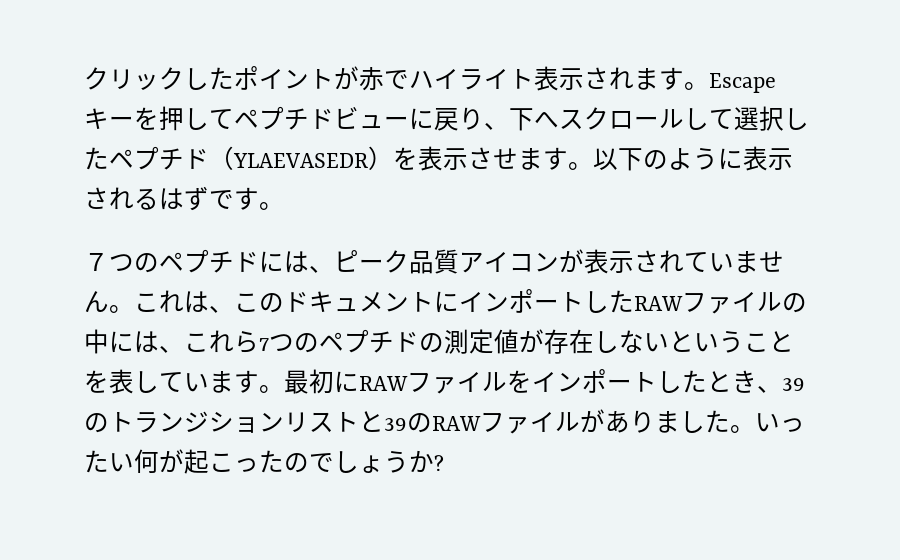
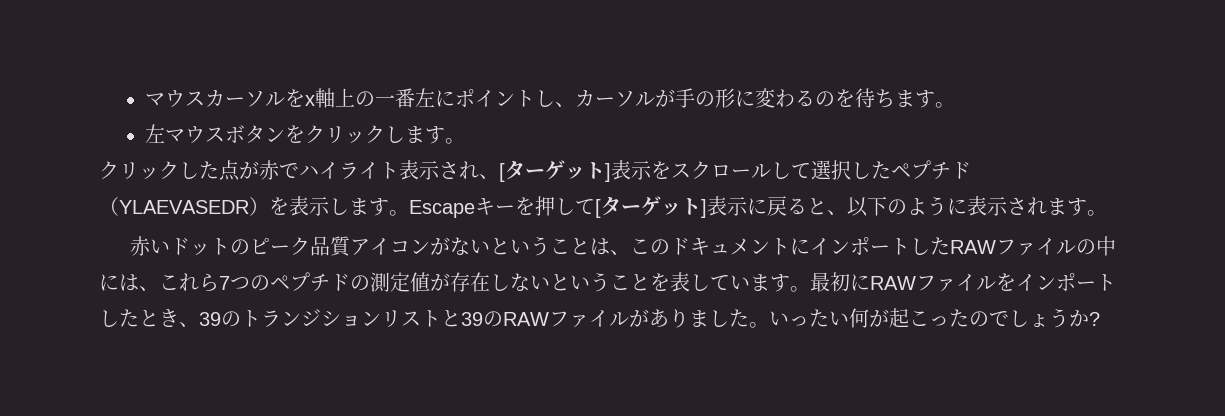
(84, 78) none -> [145,88,956,108] [145,124,466,144] マウスカーソルをx軸上の一番左にポイントし、カーソルが手の形に変わるのを待ちます。 // 左マウスボタンをクリックします。 //
[234,66,334,90] ポイント -> [219,160,240,181] 点
[634,67,776,93] [84,106,559,131] ます。Escapeキーを押してペプチドビューに戻り、下へ -> [479,160,671,182] 、[ターゲット]表示を
[468,147,593,170] させます。 -> [329,196,847,218] します。Escapeキーを押して[ターゲット]表示に戻ると、
[134,186,284,211] [84,249,334,273] るはずです。 // ７つのペプチドには、 -> [1047,198,1107,216] [130,236,251,256] ます。 // 赤いドットの
[584,249,784,274] [84,290,184,313] 表示されていません。これ -> [450,236,591,256] ないということ

